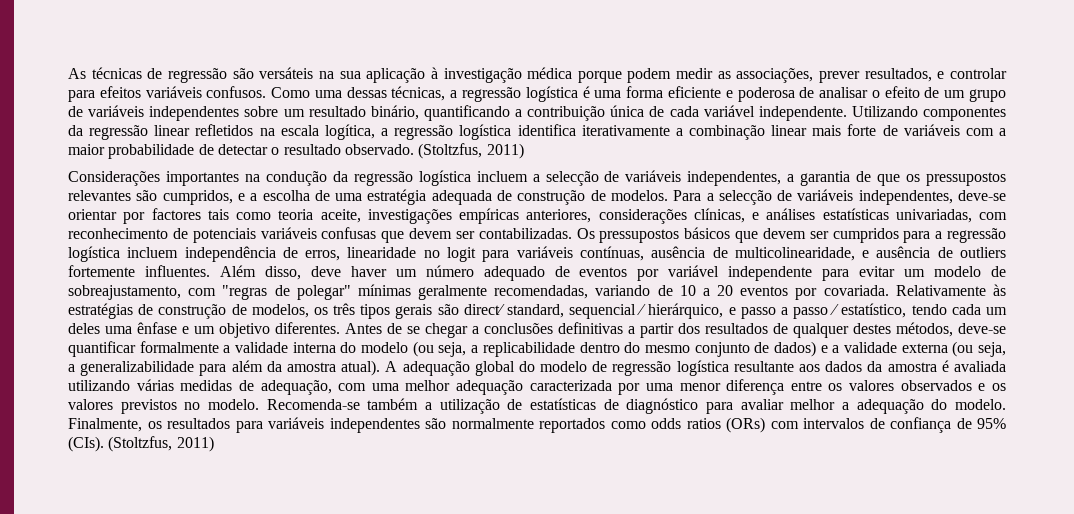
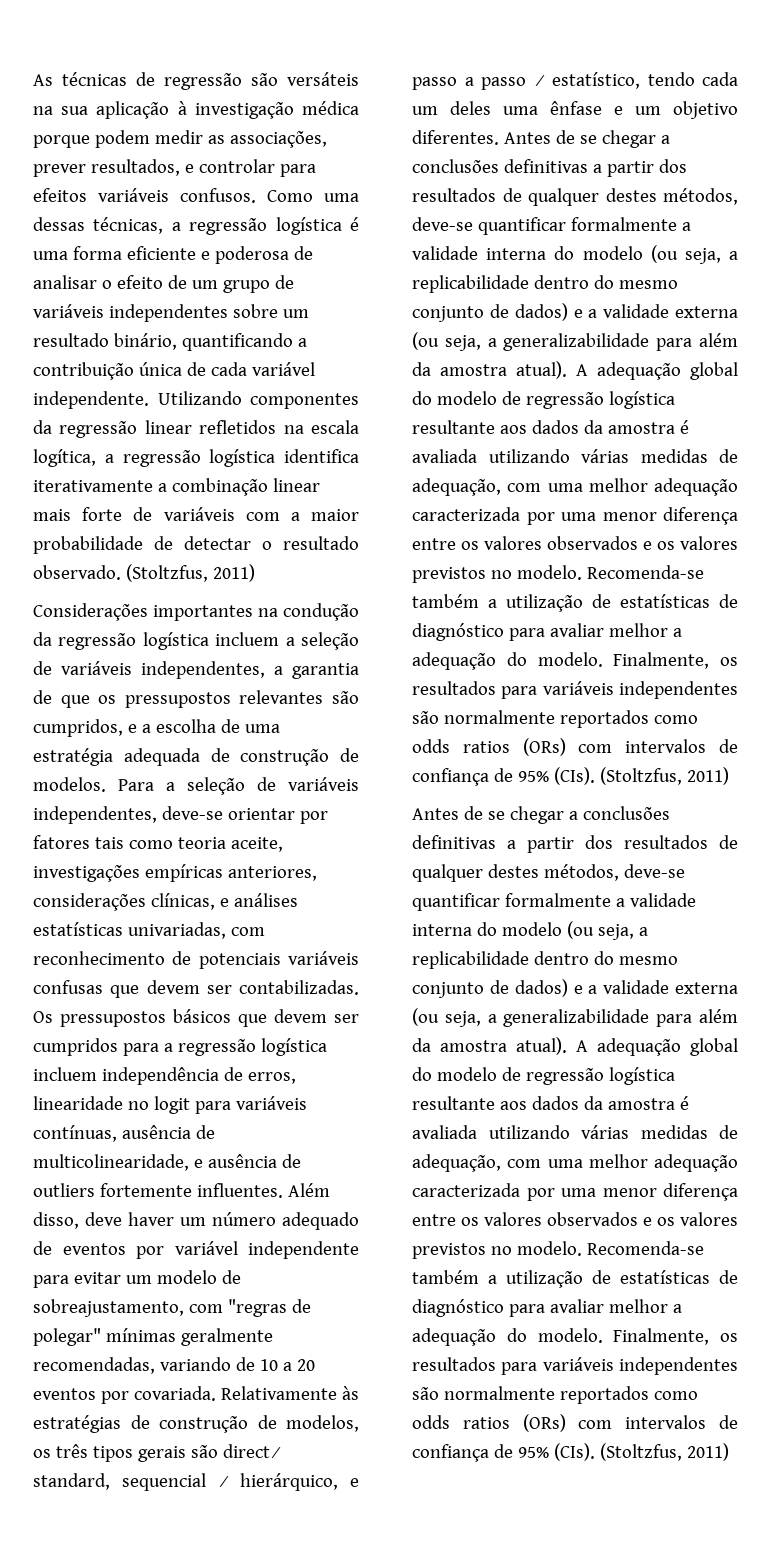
[545,171,599,186] selecção -> [301,632,359,650] seleção
[718,190,772,205] selecção -> [187,777,245,795] seleção
[151,208,201,220] factores -> [33,835,90,849] fatores
(214, 444) none -> [412,806,670,824] [412,835,738,853] [412,864,685,882] [412,893,696,911] [412,921,648,940] [412,951,678,969] [412,979,738,998] [412,1008,738,1027] [412,1037,738,1056] [412,1067,675,1085] [412,1096,689,1110] [412,1125,738,1139] [412,1154,738,1172] [412,1183,738,1201] [412,1212,738,1226] [412,1241,704,1259] [412,1270,738,1288] [412,1299,682,1317] [412,1328,738,1346] [412,1357,738,1375] [412,1386,698,1404] [412,1414,738,1432] [412,1443,729,1462] // Antes de se chegar a conclusões definitivas a partir dos resultados de qualquer destes métodos, deve-se quantificar formalmente a validade interna do modelo (ou seja, a replicabilidade dentro do mesmo conjunto de dados) e a validade externa (ou seja, a generalizabilidade para além da amostra atual). A adequação global do modelo de regressão logística resultante aos dados da amostra é avaliada utilizando várias medidas de adequação, com uma melhor adequação caracterizada por uma menor diferença entre os valores observados e os valores previstos no modelo. Recomenda-se também a utilização de estatísticas de diagnóstico para avaliar melhor a adequação do modelo. Finalmente, os resultados para variáveis independentes são normalmente reportados como odds ratios (ORs) com intervalos de confiança de 95% (CIs). (Stoltzfus, 2011)

